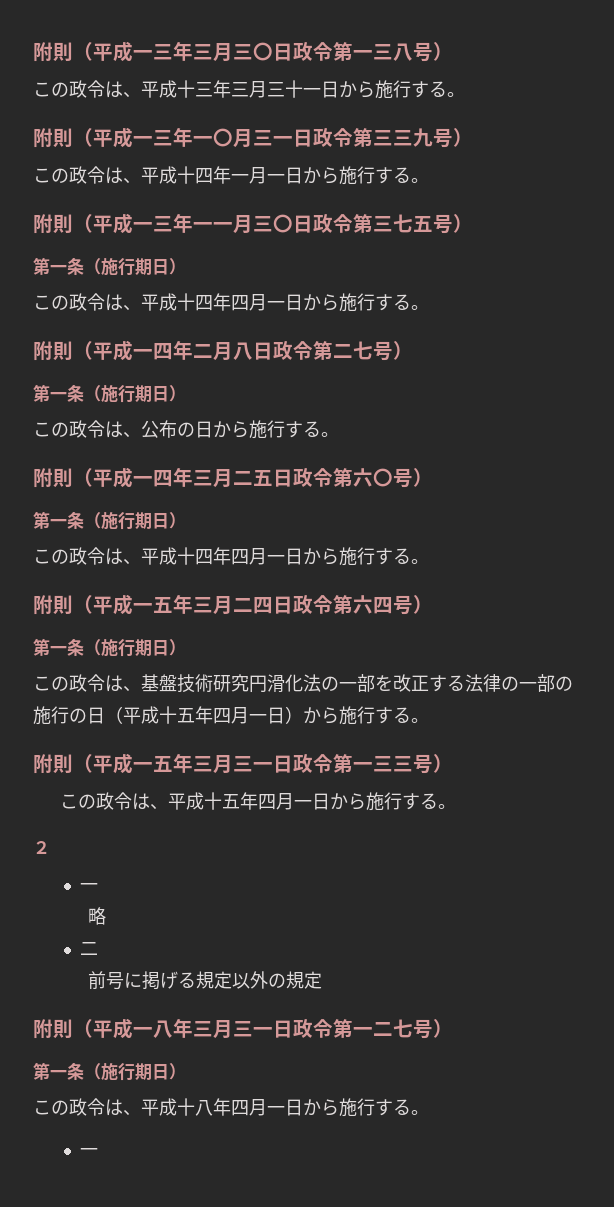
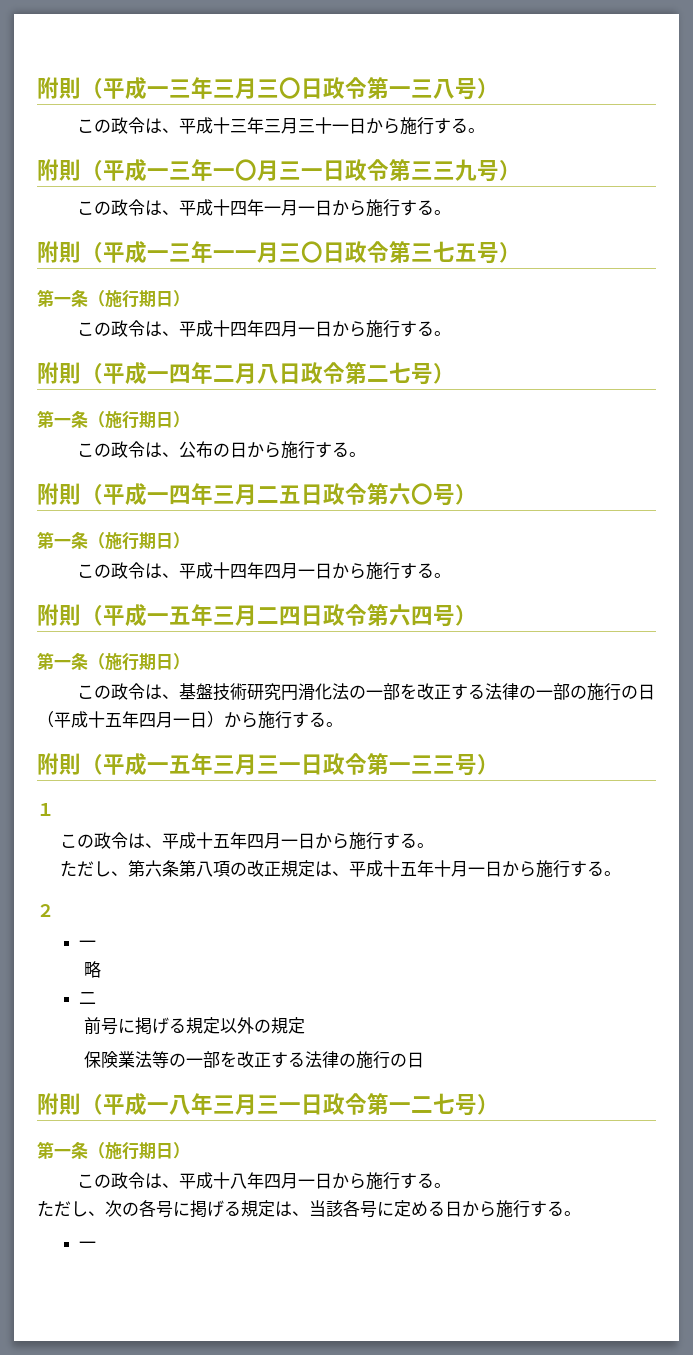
(453, 763) none -> [37,803,54,816] // １
(457, 806) none -> [60,860,622,878] // ただし、第六条第八項の改正規定は、平成十五年十月一日から施行する。
(322, 980) none -> [83,1051,424,1069] // 保険業法等の一部を改正する法律の施行の日
(429, 1112) none -> [37,1200,581,1218] // ただし、次の各号に掲げる規定は、当該各号に定める日から施行する。

